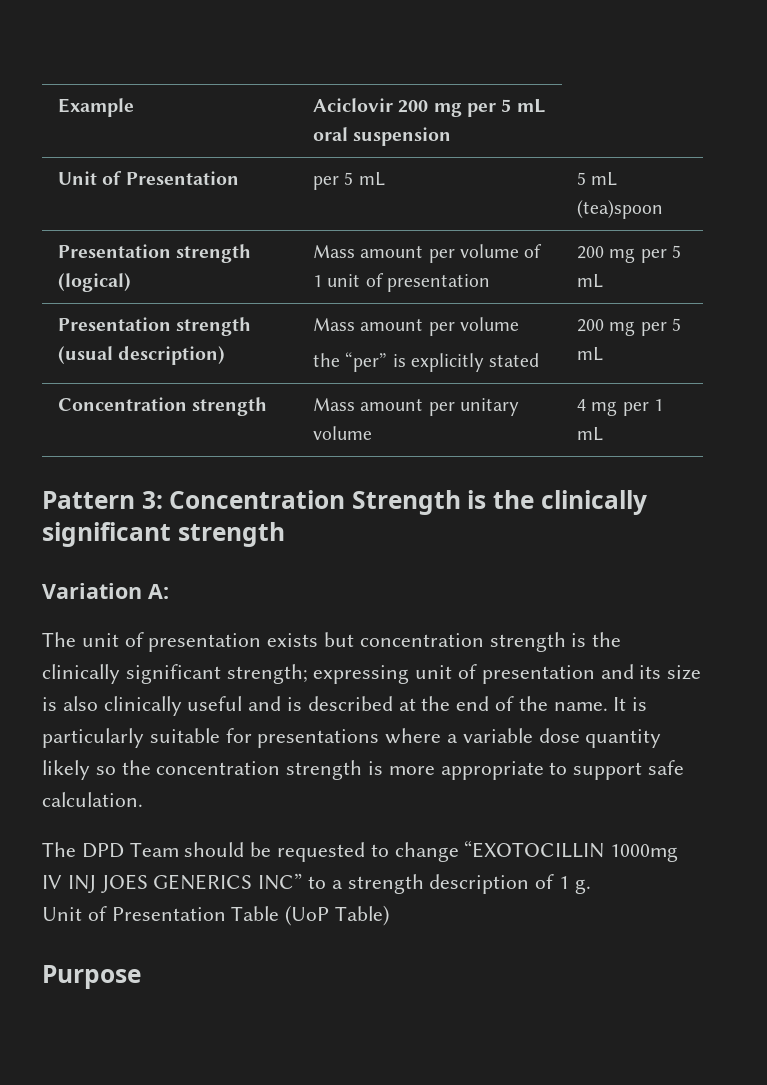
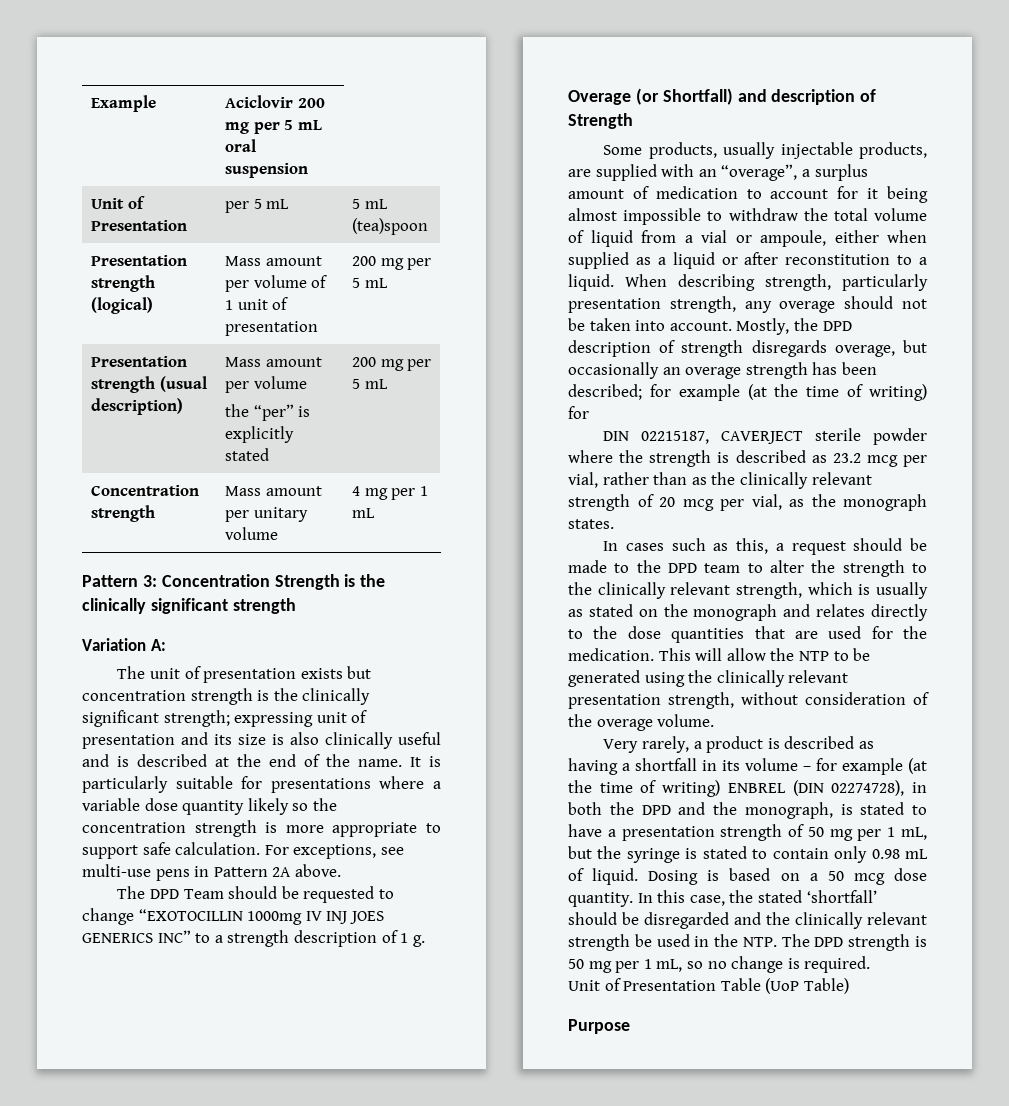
(143, 799) none -> [264,844,404,859] [82,864,341,881] For exceptions, see multi-use pens in Pattern 2A above.
(591, 886) none -> [568,88,877,105] [568,113,633,129] [603,142,927,159] [568,164,868,181] [568,186,928,203] [568,208,927,225] [568,230,927,247] [568,252,927,269] [568,274,928,291] [568,296,927,313] [568,318,852,335] [568,340,927,357] [568,362,877,379] [568,384,927,401] [568,406,589,419] [603,428,927,445] [568,450,927,467] [568,472,872,489] [568,494,927,511] [568,519,614,529] [603,538,927,555] [568,560,927,577] [568,582,928,599] [568,604,928,621] [568,626,927,643] [568,648,871,661] [568,670,849,687] [568,692,929,709] [568,714,715,731] [603,736,874,753] [568,758,927,775] [568,780,927,797] [568,802,927,819] [568,824,927,841] [568,846,928,863] [568,868,927,885] [568,890,877,907] [568,912,927,929] [568,934,927,951] [568,956,871,973] // Overage (or Shortfall) and description of Strength // Some products, usually injectable products, are supplied with an “overage”, a surplus amount of medication to account for it being almost impossible to withdraw the total volume of liquid from a vial or ampoule, either when supplied as a liquid or after reconstitution to a liquid. When describing strength, particularly presentation strength, any overage should not be taken into account. Mostly, the DPD description of strength disregards overage, but occasionally an overage strength has been described; for example (at the time of writing) for // DIN 02215187, CAVERJECT sterile powder where the strength is described as 23.2 mcg per vial, rather than as the clinically relevant strength of 20 mcg per vial, as the monograph states. // In cases such as this, a request should be made to the DPD team to alter the strength to the clinically relevant strength, which is usually as stated on the monograph and relates directly to the dose quantities that are used for the medication. This will allow the NTP to be generated using the clinically relevant presentation strength, without consideration of the overage volume. // Very rarely, a product is described as having a shortfall in its volume – for example (at the time of writing) ENBREL (DIN 02274728), in both the DPD and the monograph, is stated to have a presentation strength of 50 mg per 1 mL, but the syringe is stated to contain only 0.98 mL of liquid. Dosing is based on a 50 mcg dose quantity. In this case, the stated ‘shortfall’ should be disregarded and the clinically relevant strength be used in the NTP. The DPD strength is 50 mg per 1 mL, so no change is required.

